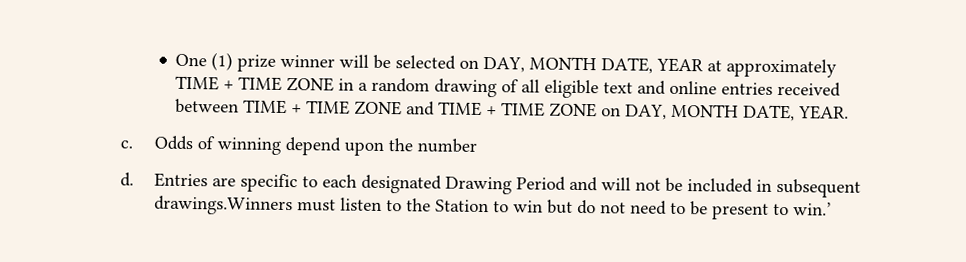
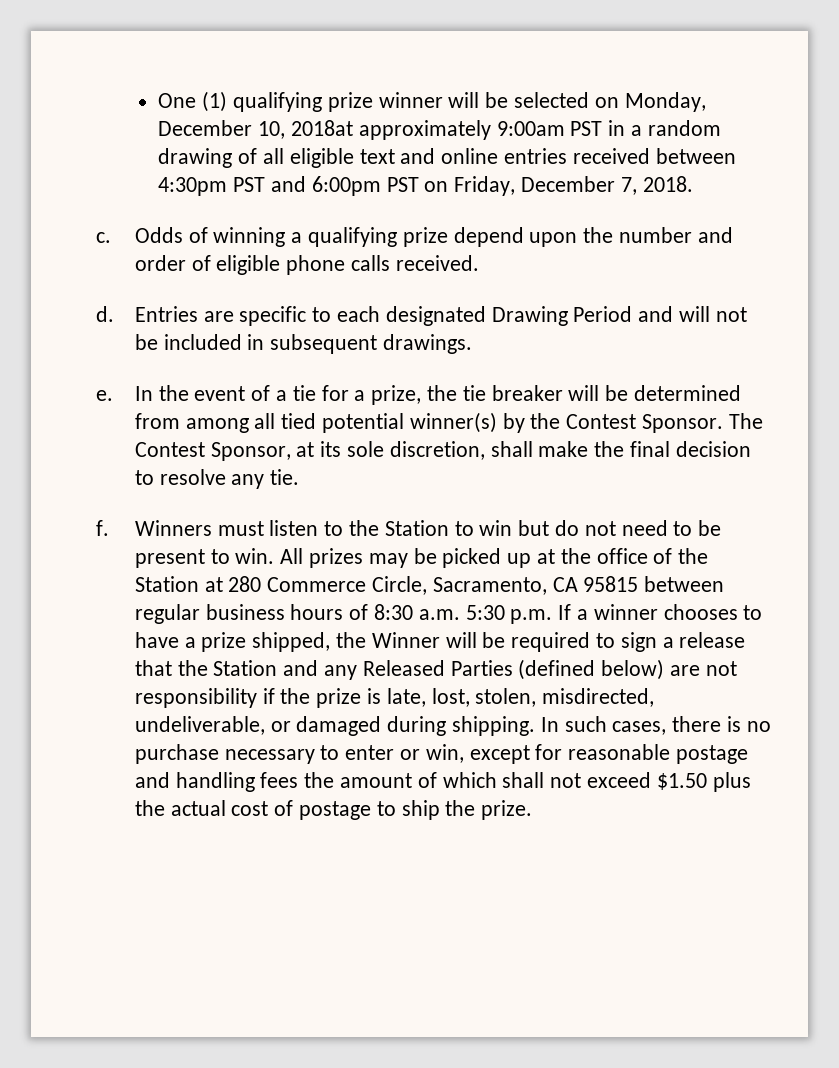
(234, 61) none -> [232,92,322,112] qualifying
[483,56,838,78] [175,75,335,92] DAY, MONTH DATE, YEAR at approximately TIME + TIME ZONE -> [624,92,706,112] [158,120,603,140] Monday, December 10, 2018at approximately 9:00am PST
[243,99,850,122] TIME + TIME ZONE and TIME + TIME ZONE on DAY, MONTH DATE, YEAR. -> [158,176,693,196] 4:30pm PST and 6:00pm PST on Friday, December 7, 2018.
(282, 146) none -> [291,227,448,247] a qualifying prize
(478, 145) none -> [697,227,733,243] [134,255,479,275] and order of eligible phone calls received.
[154,195,294,216] drawings.Winners -> [382,334,472,354] [96,385,742,405] [134,412,763,433] [134,441,751,461] [134,469,300,489] [96,520,212,536] drawings. // e. In the event of a tie for a prize, the tie breaker will be determined from among all tied potential winner(s) by the Contest Sponsor. The Contest Sponsor, at its sole discretion, shall make the final decision to resolve any tie. // f. Winners
[793,202,833,216] win.’ -> [235,548,709,568] [134,576,725,595] [134,604,763,624] [134,632,746,652] [134,659,737,680] [134,688,655,708] [134,716,771,736] [134,744,748,764] [134,772,751,792] [134,800,533,820] win. All prizes may be picked up at the office of the Station at 280 Commerce Circle, Sacramento, CA 95815 between regular business hours of 8:30 a.m. 5:30 p.m. If a winner chooses to have a prize shipped, the Winner will be required to sign a release that the Station and any Released Parties (defined below) are not responsibility if the prize is late, lost, stolen, misdirected, undeliverable, or damaged during shipping. In such cases, there is no purchase necessary to enter or win, except for reasonable postage and handling fees the amount of which shall not exceed $1.50 plus the actual cost of postage to ship the prize.

